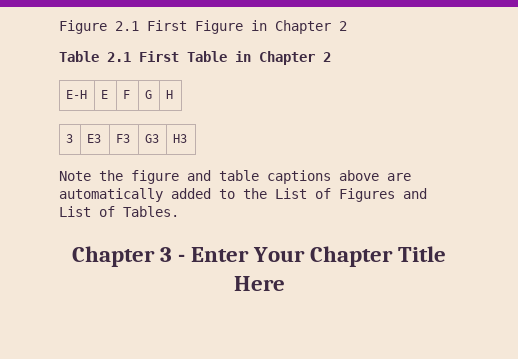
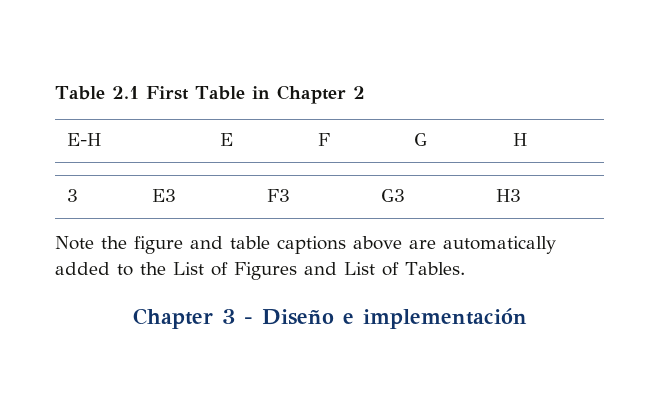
[59,20,347,34] Figure 2.1 First Figure in Chapter 2 // -> (55, 93) none
[191,246,447,267] [233,276,285,291] Enter Your Chapter Title Here -> [261,308,527,329] Diseño e implementación

